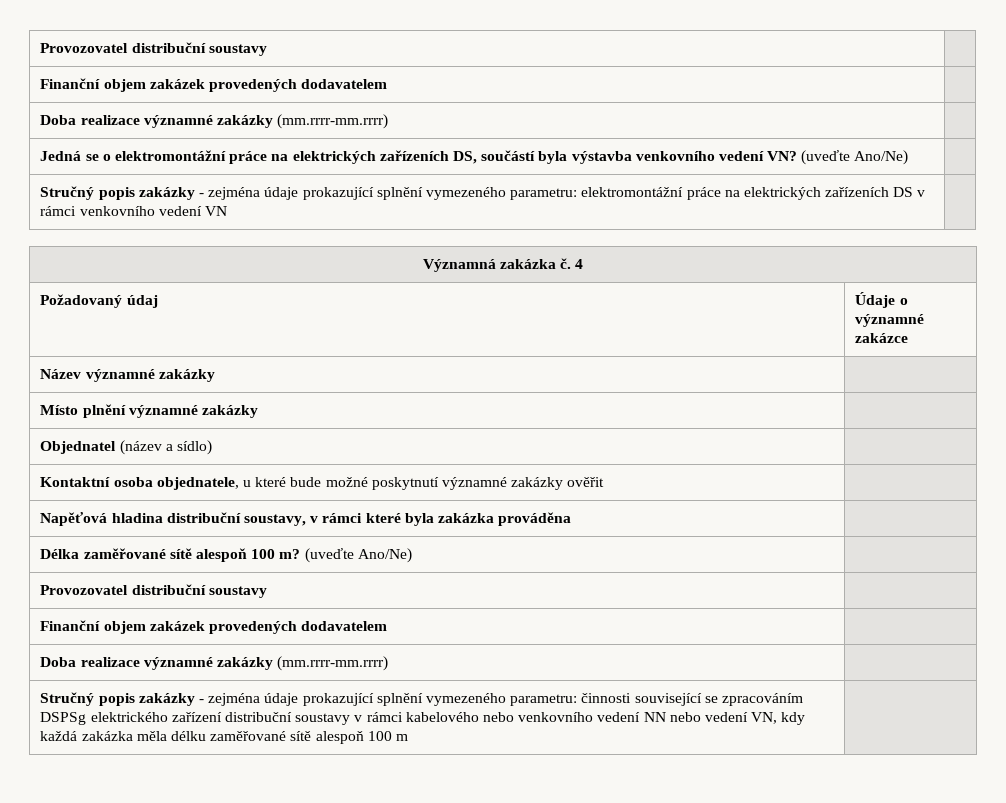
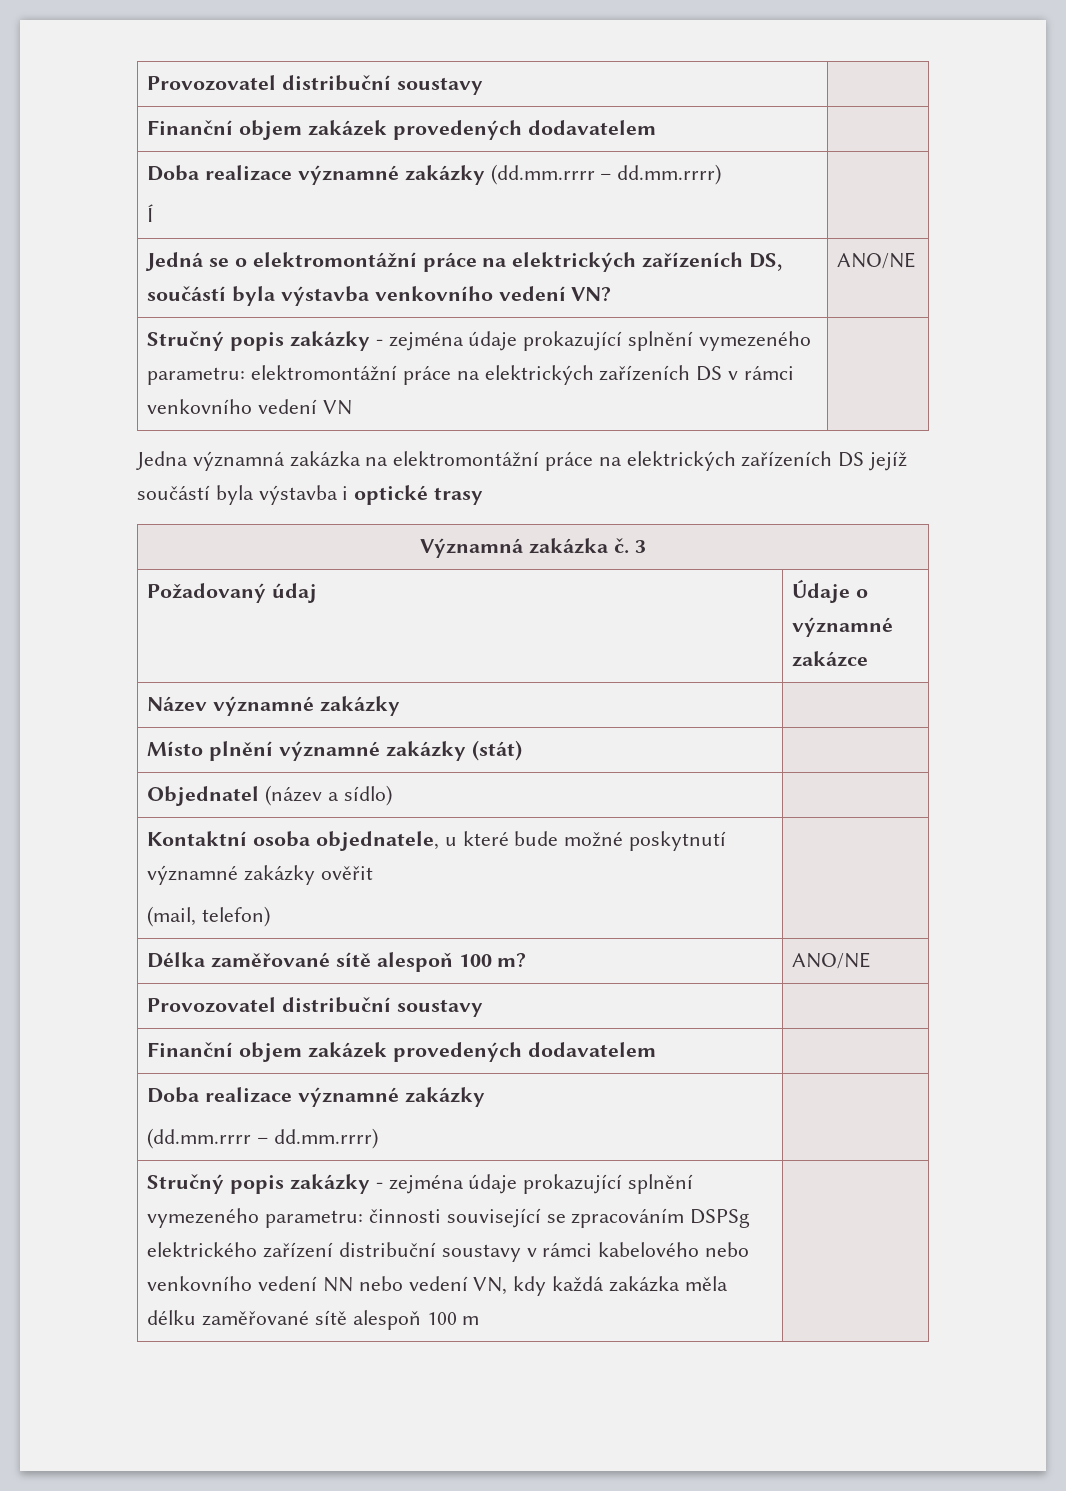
[277,114,389,129] (mm.rrrr-mm.rrrr) -> [490,164,722,185] [147,204,154,222] (dd.mm.rrrr – dd.mm.rrrr) // Í
[801,150,909,165] (uveďte Ano/Ne) | -> [837,252,917,269] | ANO/NE
(228, 211) none -> [136,451,908,471] [137,485,484,505] // Jedna významná zakázka na elektromontážní práce na elektrických zařízeních DS jejíž součástí byla výstavba i optické trasy
[575,259,584,269] 4 -> [634,540,646,553] 3
(259, 411) none -> [471,740,522,761] (stát)
[40,512,572,526] | // Napěťová hladina distribuční soustavy, v rámci které byla zakázka prováděna -> [147,906,271,927] // (mail, telefon)
[304,548,412,563] (uveďte Ano/Ne) | -> [792,952,872,969] | ANO/NE
[277,656,389,671] (mm.rrrr-mm.rrrr) -> [147,1128,379,1149] // (dd.mm.rrrr – dd.mm.rrrr)

